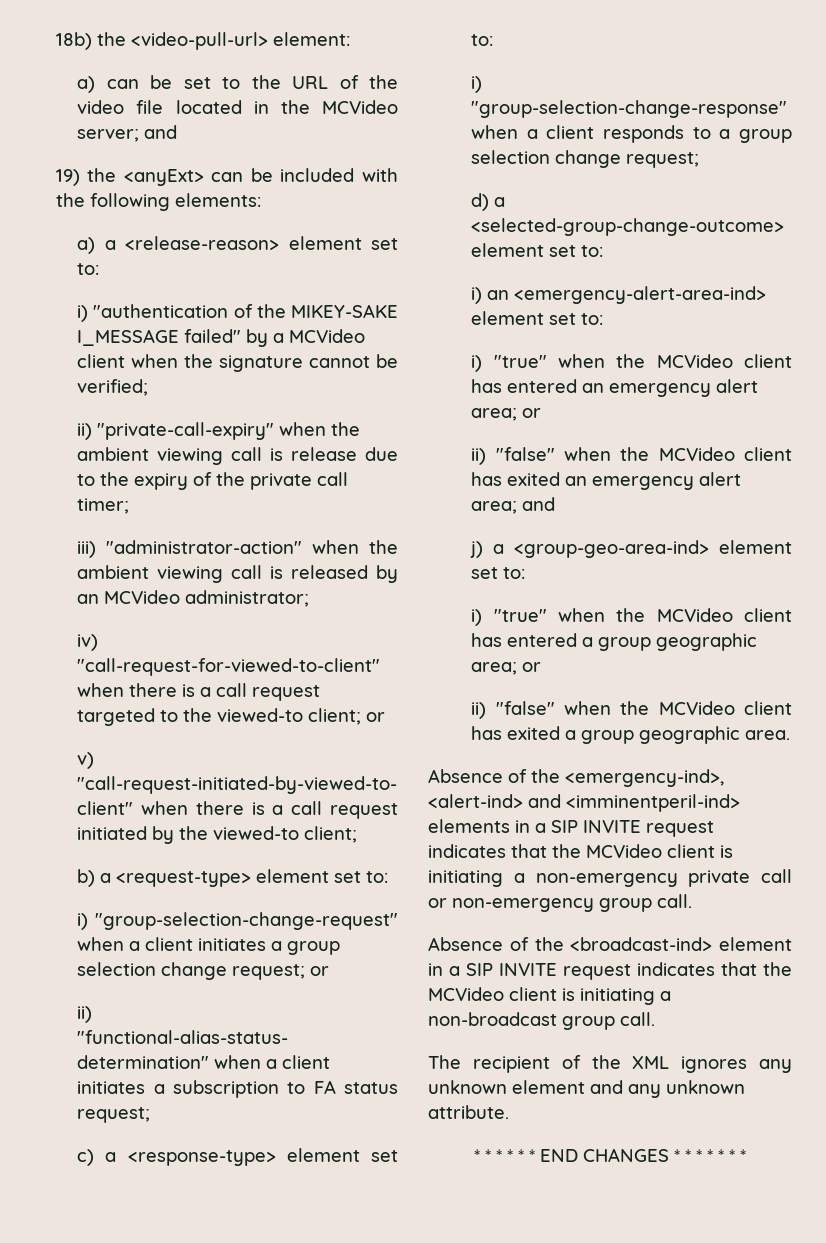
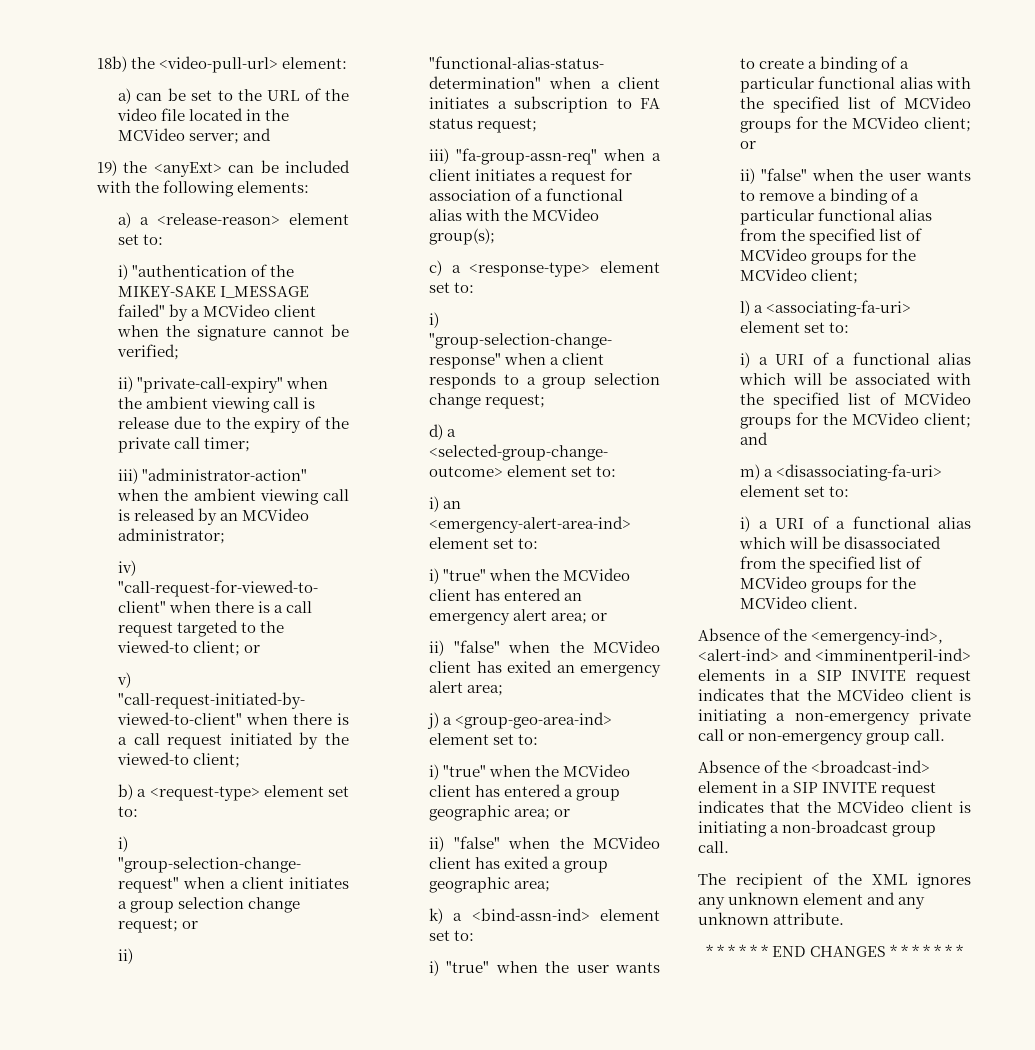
(151, 1115) none -> [429,148,661,165] [429,168,633,185] [429,188,624,201] [429,208,600,221] [429,228,496,245] // iii) "fa-group-assn-req" when a client initiates a request for association of a functional alias with the MCVideo group(s);
[522,497,556,511] and -> (504, 690) none
[745,730,791,740] area. -> [514,881,551,892] [429,908,660,924] [429,930,475,941] [429,960,660,976] [740,56,910,73] [740,76,971,93] [740,96,971,113] [740,116,971,133] [740,141,757,149] [740,168,971,184] [740,188,920,205] [740,208,933,225] [740,228,923,245] [740,248,917,265] [740,268,859,284] [740,300,912,317] [740,321,850,333] [740,352,971,368] [739,372,971,385] [740,392,971,409] [740,412,971,429] [740,432,769,445] [740,464,943,481] [740,485,850,497] [740,516,971,532] [739,536,942,549] [740,556,923,573] [740,576,917,593] [740,596,859,609] area; // k) a <bind-assn-ind> element set to: // i) "true" when the user wants to create a binding of a particular functional alias with the specified list of MCVideo groups for the MCVideo client; or // ii) "false" when the user wants to remove a binding of a particular functional alias from the specified list of MCVideo groups for the MCVideo client; // l) a <associating-fa-uri> element set to: // i) a URI of a functional alias which will be associated with the specified list of MCVideo groups for the MCVideo client; and // m) a <disassociating-fa-uri> element set to: // i) a URI of a functional alias which will be disassociated from the specified list of MCVideo groups for the MCVideo client.

